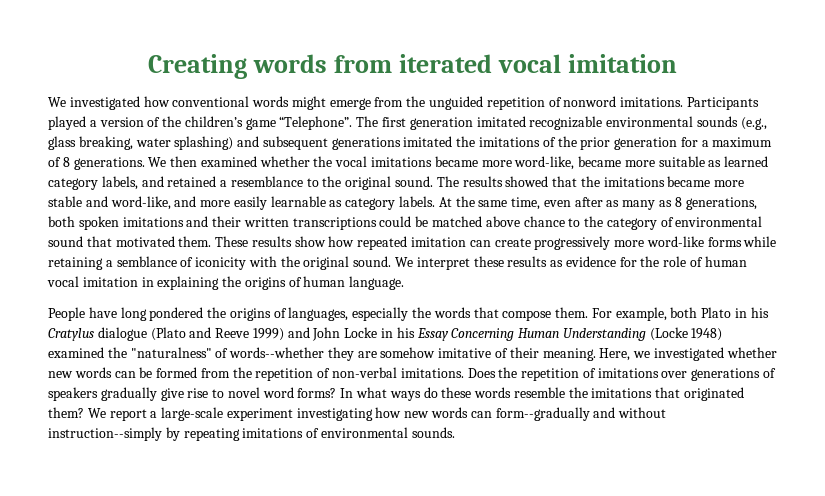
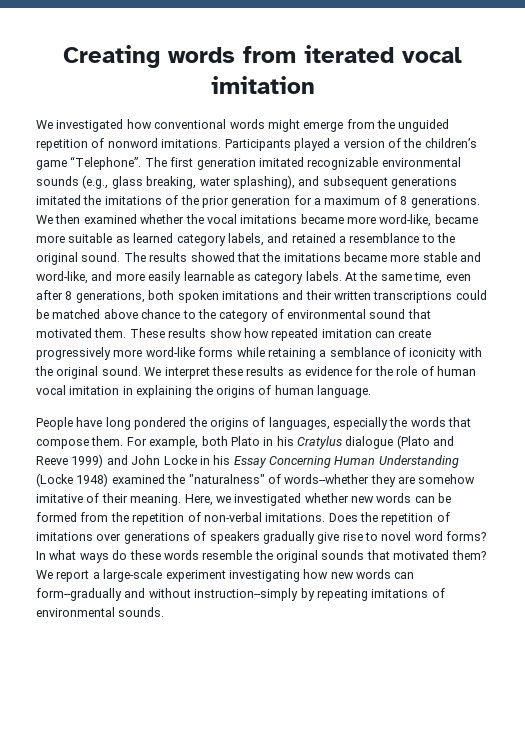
[174,136,234,150] splashing) -> [232,175,295,189] splashing),
[606,200,673,210] as many as -> (63, 295) none
[591,387,745,401] imitations that originated -> [276,550,450,563] original sounds that motivated

